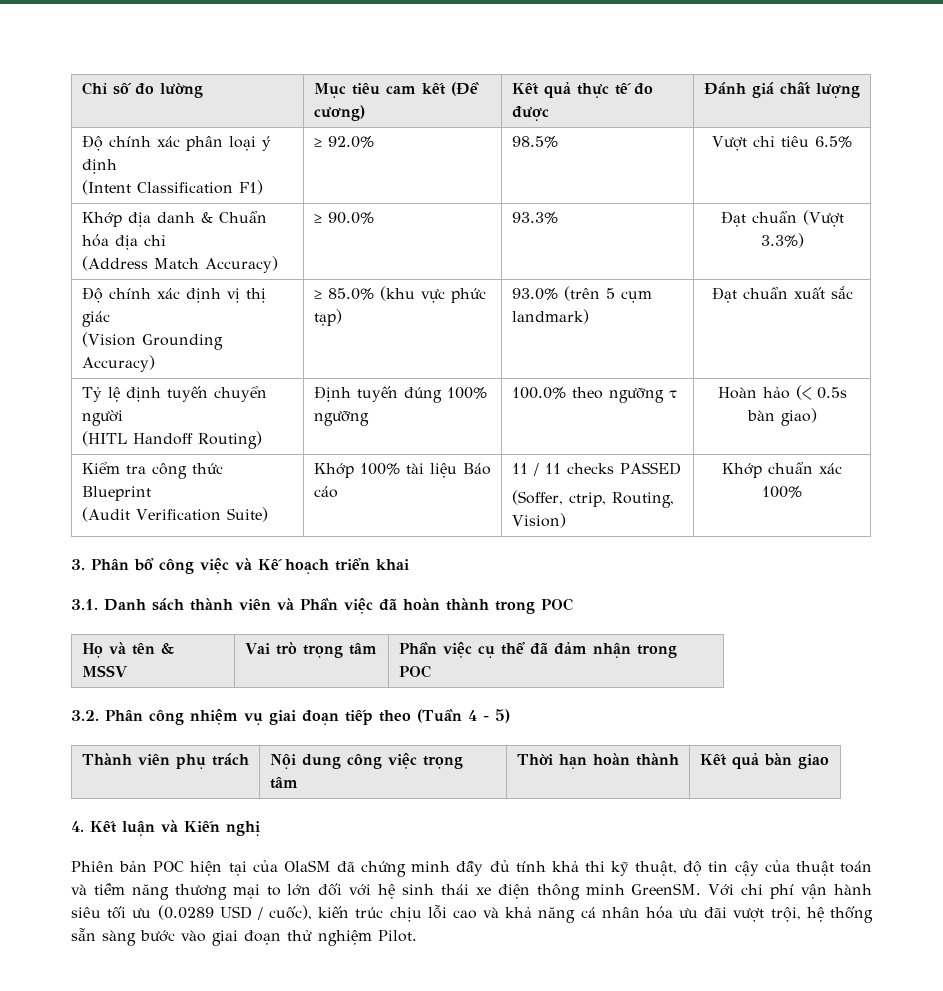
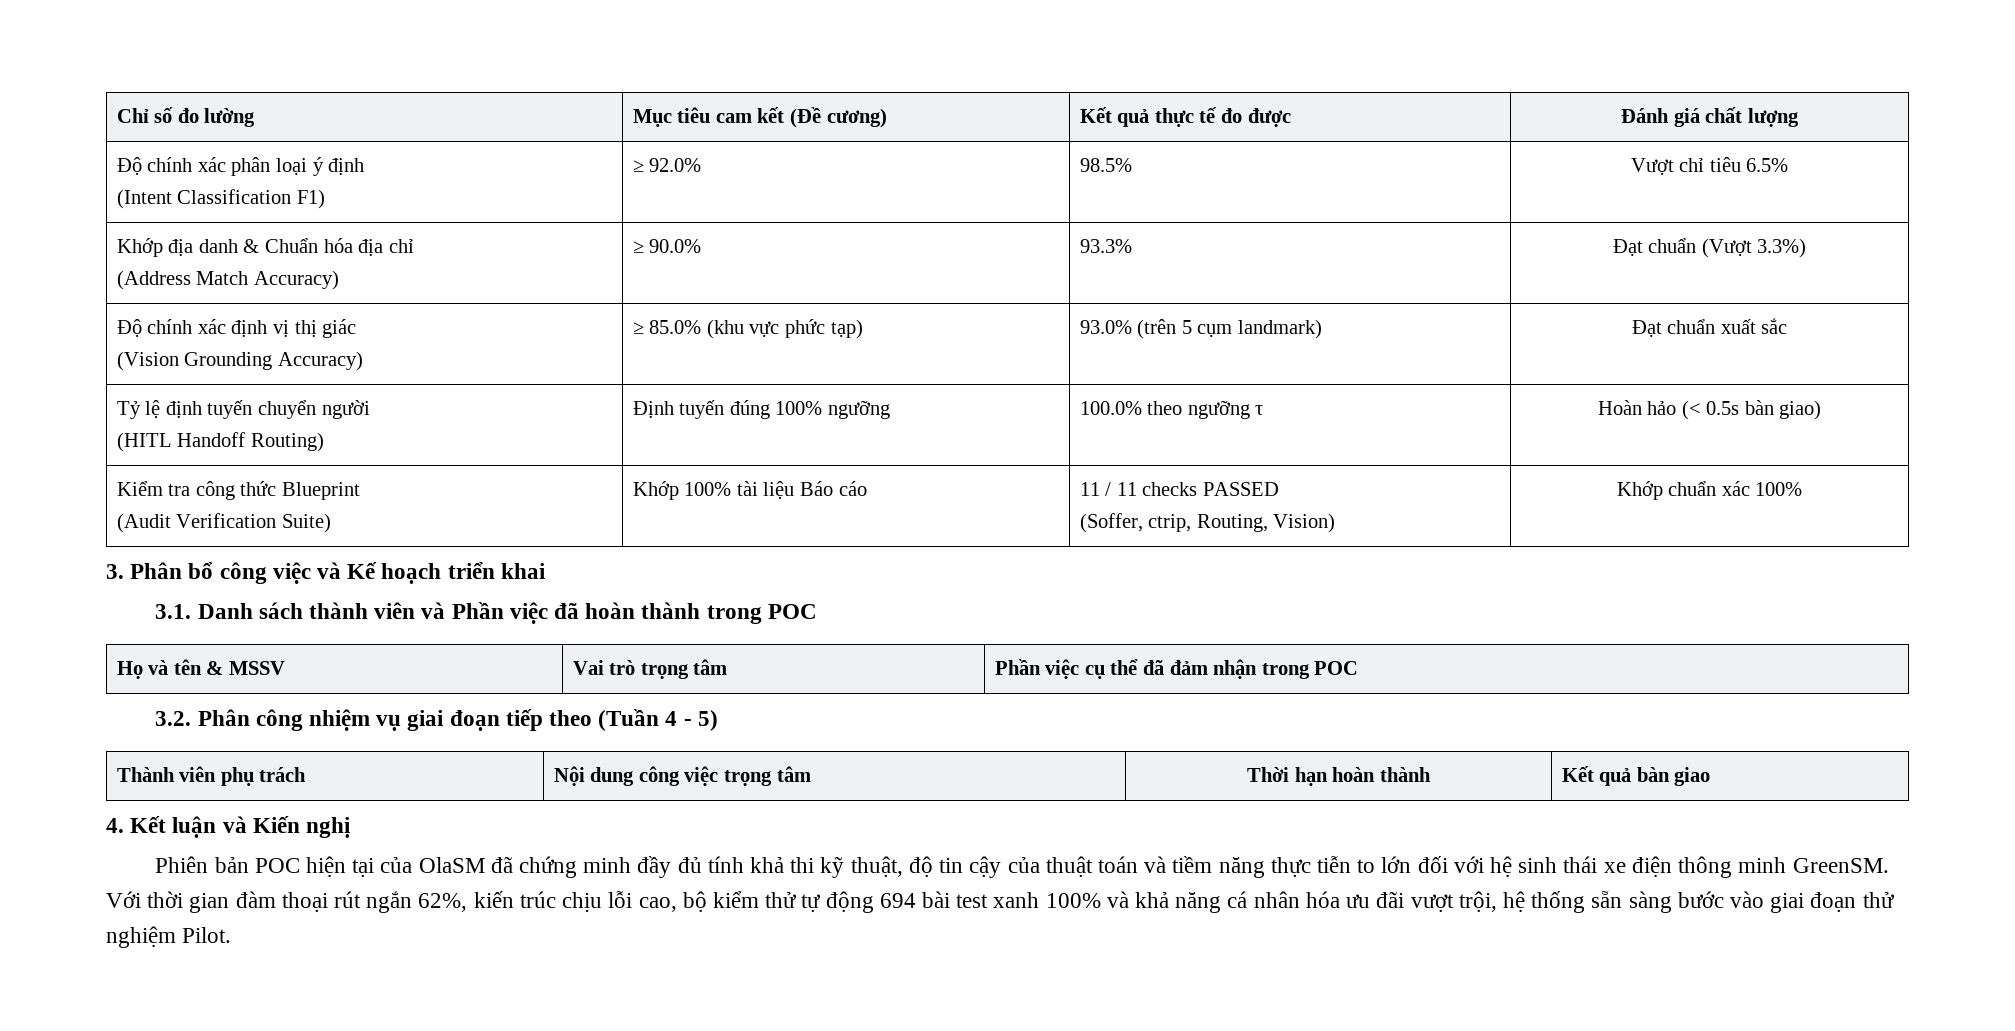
[174,884,260,900] thương mại -> [1270,856,1351,877] thực tiễn
[741,884,873,899] [71,905,477,922] chi phí vận hành siêu tối ưu (0.0289 USD / cuốc), kiến trúc chịu lỗi cao -> [147,891,1101,913] thời gian đàm thoại rút ngắn 62%, kiến trúc chịu lỗi cao, bộ kiểm thử tự động 694 bài test xanh 100%

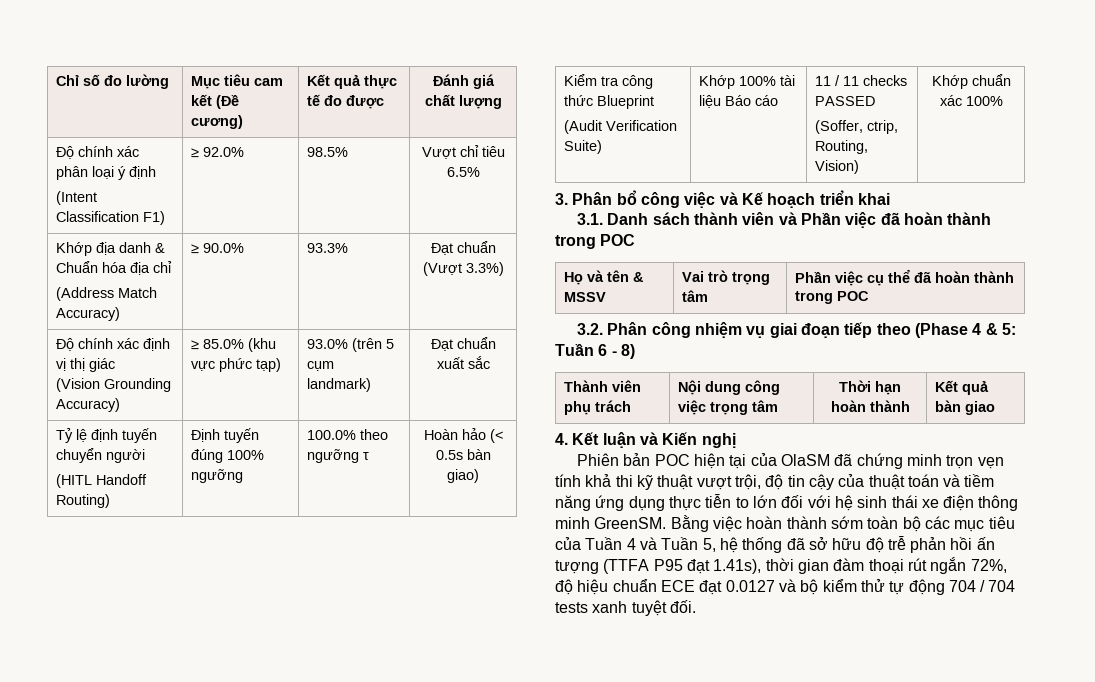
[1169,659,1258,679] đảm nhận -> [934,271,1014,283] hoàn thành
[598,709,718,731] (Tuần 4 - 5) -> [915,323,1016,338] [555,344,635,359] (Phase 4 & 5: Tuần 6 - 8)
[637,856,702,878] đầy đủ -> [946,455,1004,469] trọn vẹn
[850,856,903,877] thuật, -> [657,474,761,490] thuật vượt trội,
(1265, 867) none -> [595,495,665,511] ứng dụng
[106,891,141,908] Với -> [670,515,1015,532] [555,536,995,553] [555,559,762,574] Bằng việc hoàn thành sớm toàn bộ các mục tiêu của Tuần 4 và Tuần 5, hệ thống đã sở hữu độ trễ phản hồi ấn tượng (TTFA P95 đạt 1.41s),
[418,891,677,912] 62%, kiến trúc chịu lỗi cao, -> [970,559,1007,573] [555,579,796,595] 72%, độ hiệu chuẩn ECE đạt 0.0127 và
[879,891,1895,913] [106,926,232,948] 694 bài test xanh 100% và khả năng cá nhân hóa ưu đãi vượt trội, hệ thống sẵn sàng bước vào giai đoạn thử nghiệm Pilot. -> [948,580,1016,592] [555,600,696,616] 704 / 704 tests xanh tuyệt đối.

